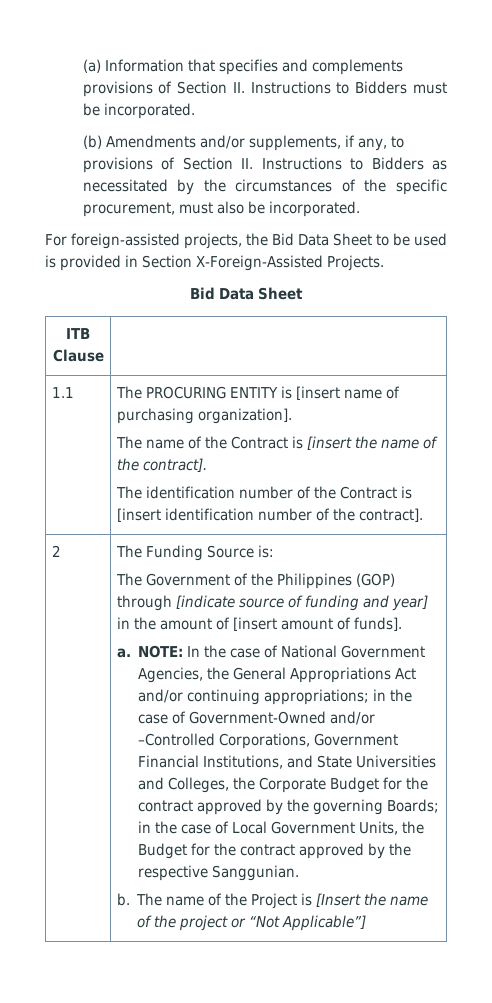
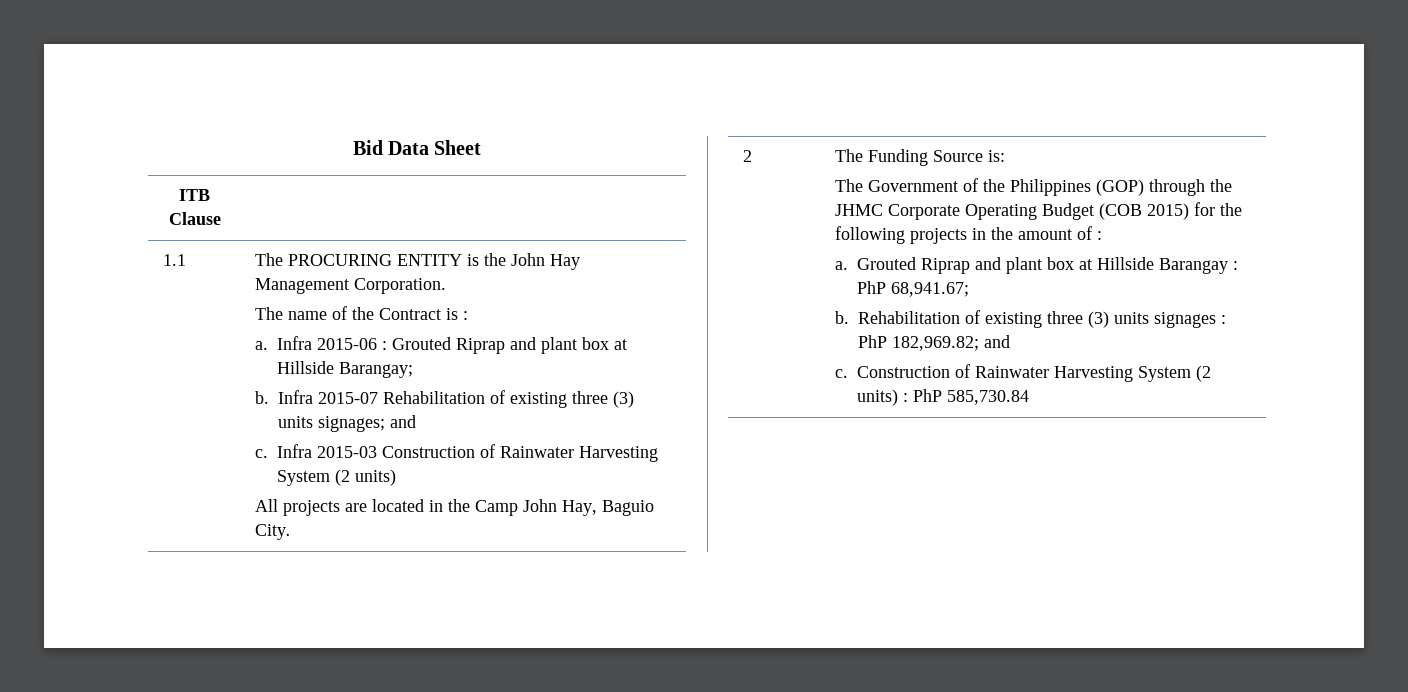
[82,59,403,75] [82,81,447,97] [82,103,195,119] [82,135,404,151] [82,157,447,173] [82,179,447,195] [82,201,360,217] [45,233,447,249] [45,255,384,271] (a) Information that specifies and complements provisions of Section II. Instructions to Bidders must be incorporated. // (b) Amendments and/or supplements, if any, to provisions of Section II. Instructions to Bidders as necessitated by the circumstances of the specific procurement, must also be incorporated. // For foreign-assisted projects, the Bid Data Sheet to be used is provided in Section X-Foreign-Assisted Projects. // -> (352, 147) none
[295,386,400,400] [116,408,292,424] [insert name of purchasing organization]. -> [483,253,580,270] [254,278,446,294] the John Hay Management Corporation.
[306,436,438,450] [116,458,207,472] [115,486,412,499] [116,508,423,522] [insert the name of the contract]. // The identification number of the Contract is [insert identification number of the contract]. -> [462,311,468,320] [254,336,627,354] [276,361,413,378] [254,390,634,408] [277,415,416,432] [254,444,658,462] [276,469,396,486] [254,499,654,516] [254,524,291,540] : // a. Infra 2015-06 : Grouted Riprap and plant box at Hillside Barangay; // b. Infra 2015-07 Rehabilitation of existing three (3) units signages; and // c. Infra 2015-03 Construction of Rainwater Harvesting System (2 units) // All projects are located in the Camp John Hay, Baguio City.
[175,595,428,611] [116,617,402,631] [116,645,425,658] [137,667,416,683] [137,689,412,705] [137,711,375,725] [137,733,398,749] [137,755,436,769] [137,777,428,793] [137,799,439,815] [137,821,424,835] [137,843,411,859] [137,865,299,881] [116,893,428,909] [136,915,366,931] [indicate source of funding and year] in the amount of [insert amount of funds]. // a. NOTE: In the case of National Government Agencies, the General Appropriations Act and/or continuing appropriations; in the case of Government-Owned and/or –Controlled Corporations, Government Financial Institutions, and State Universities and Colleges, the Corporate Budget for the contract approved by the governing Boards; in the case of Local Government Units, the Budget for the contract approved by the respective Sanggunian. // b. The name of the Project is [Insert the name of the project or “Not Applicable”] -> [1209,179,1232,192] [834,202,1242,220] [834,226,1102,244] [834,257,1238,274] [856,281,969,297] [834,310,1226,328] [857,335,1010,351] [834,364,1211,382] [856,389,1029,406] the JHMC Corporate Operating Budget (COB 2015) for the following projects in the amount of : // a. Grouted Riprap and plant box at Hillside Barangay : PhP 68,941.67; // b. Rehabilitation of existing three (3) units signages : PhP 182,969.82; and // c. Construction of Rainwater Harvesting System (2 units) : PhP 585,730.84

